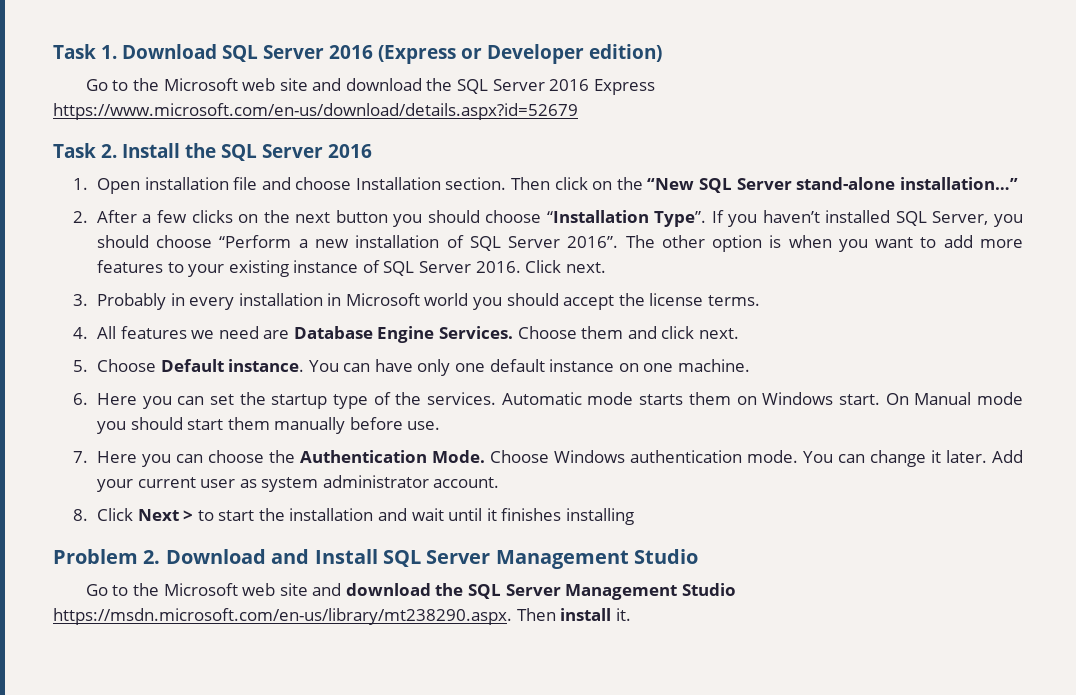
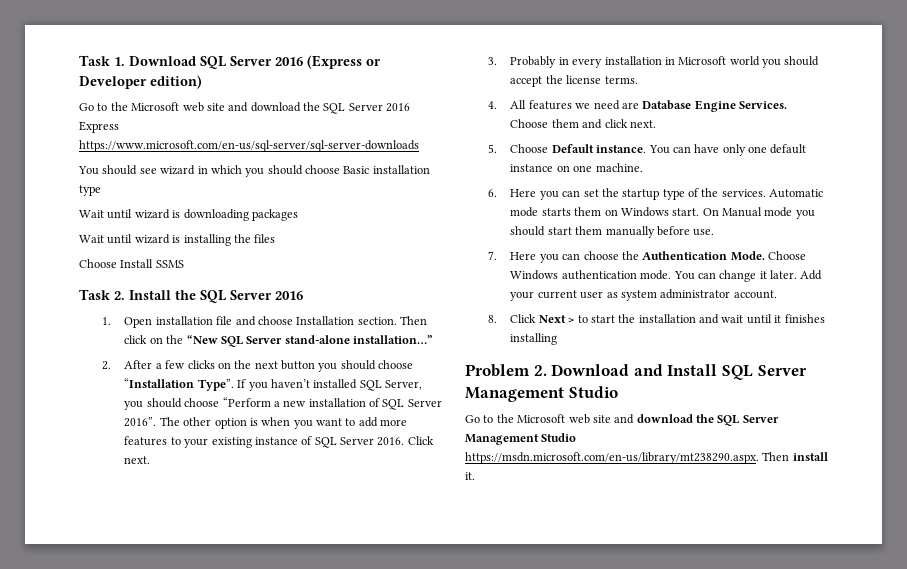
[53,103,578,120] https://www.microsoft.com/en-us/download/details.aspx?id=52679 -> [79,140,419,152] [78,165,430,177] [79,185,101,196] [79,209,298,221] [79,234,276,246] [79,259,184,268] https://www.microsoft.com/en-us/sql-server/sql-server-downloads // You should see wizard in which you should choose Basic installation type // Wait until wizard is downloading packages // Wait until wizard is installing the files // Choose Install SSMS

